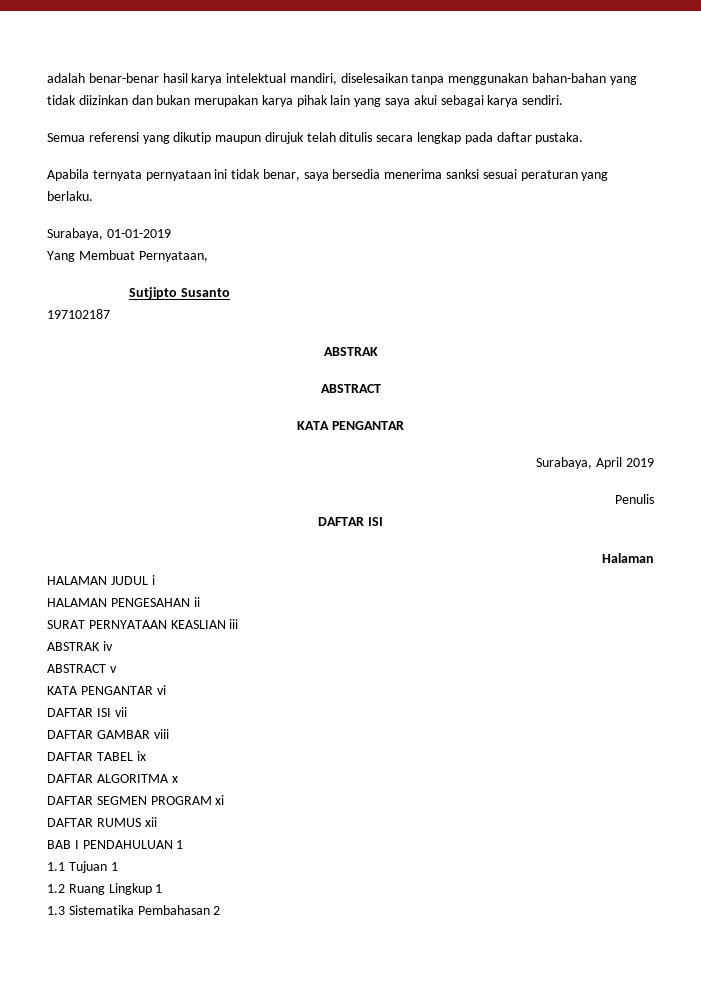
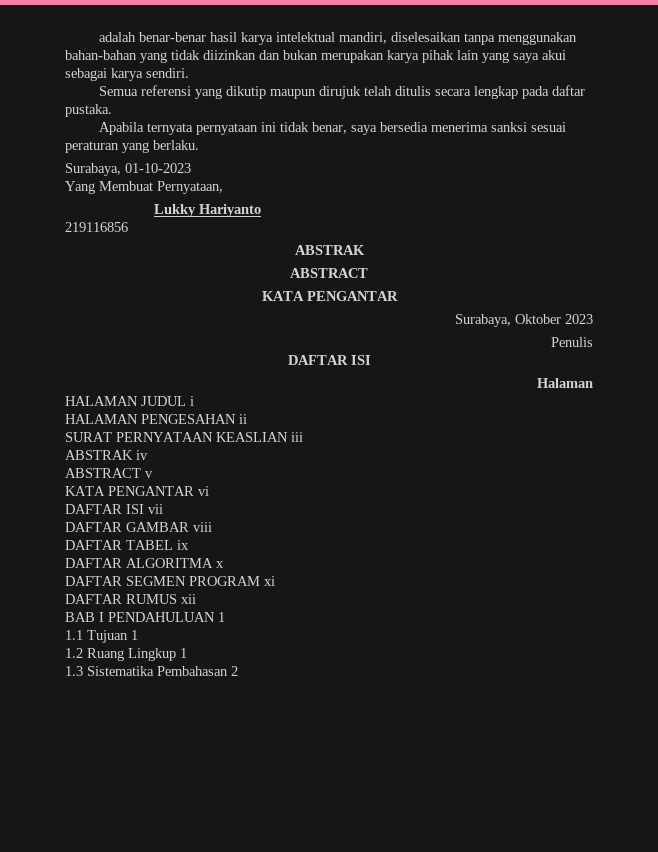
[106,229,171,238] 01-01-2019 -> [125,163,191,173] 01-10-2023
[129,287,230,299] [47,309,110,319] Sutjipto Susanto // 197102187 -> [153,204,261,217] [65,222,128,232] Lukky Hariyanto // 219116856
[596,457,654,469] April 2019 -> [515,314,593,324] Oktober 2023

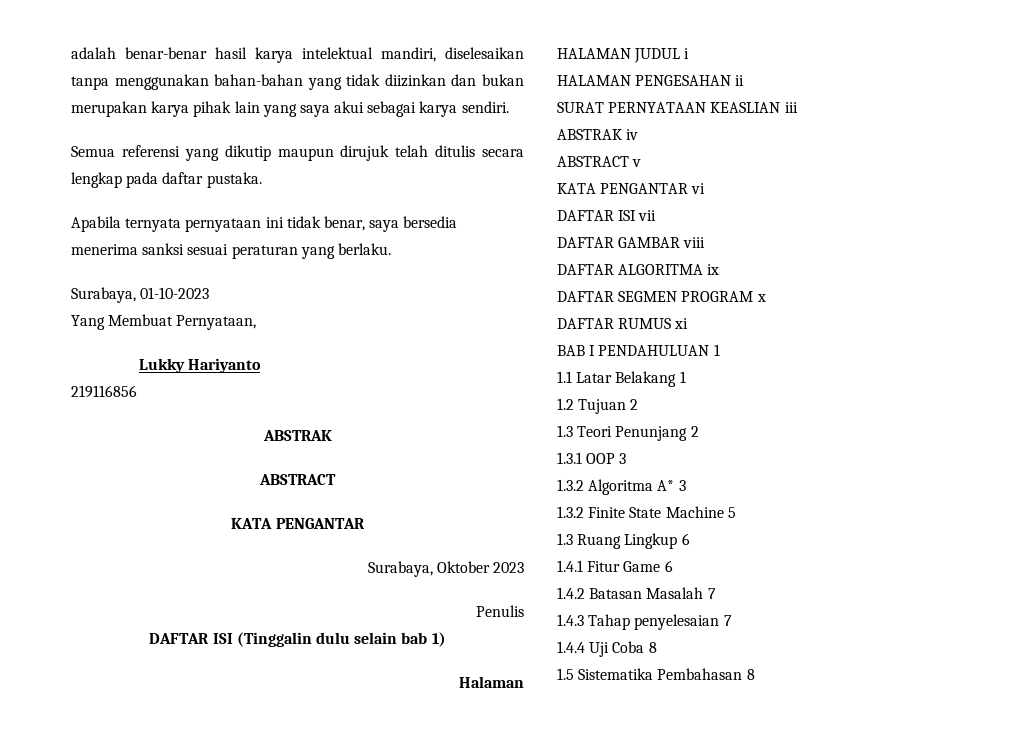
(371, 360) none -> [236,632,446,647] (Tinggalin dulu selain bab 1)
[126,540,173,550] TABEL -> [618,264,704,275] ALGORITMA
[65,558,224,568] // DAFTAR ALGORITMA x -> (720, 269) none
[264,576,275,586] xi -> [756,294,766,302] x
[181,594,196,604] xii -> [674,318,689,329] xi
[87,630,128,643] Tujuan -> [576,371,677,387] Latar Belakang
[87,648,187,661] [65,666,83,676] Ruang Lingkup 1 // 1.3 -> [578,399,639,414] [557,425,699,441] [557,452,627,464] [557,479,686,495] [557,506,736,518] [557,533,690,549] [557,560,673,572] [557,587,716,599] [557,614,732,630] [557,641,657,657] [557,668,574,680] Tujuan 2 // 1.3 Teori Penunjang 2 // 1.3.1 OOP 3 // 1.3.2 Algoritma A* 3 // 1.3.2 Finite State Machine 5 // 1.3 Ruang Lingkup 6 // 1.4.1 Fitur Game 6 // 1.4.2 Batasan Masalah 7 // 1.4.3 Tahap penyelesaian 7 // 1.4.4 Uji Coba 8 // 1.5
[231,666,238,676] 2 -> [746,669,755,680] 8

